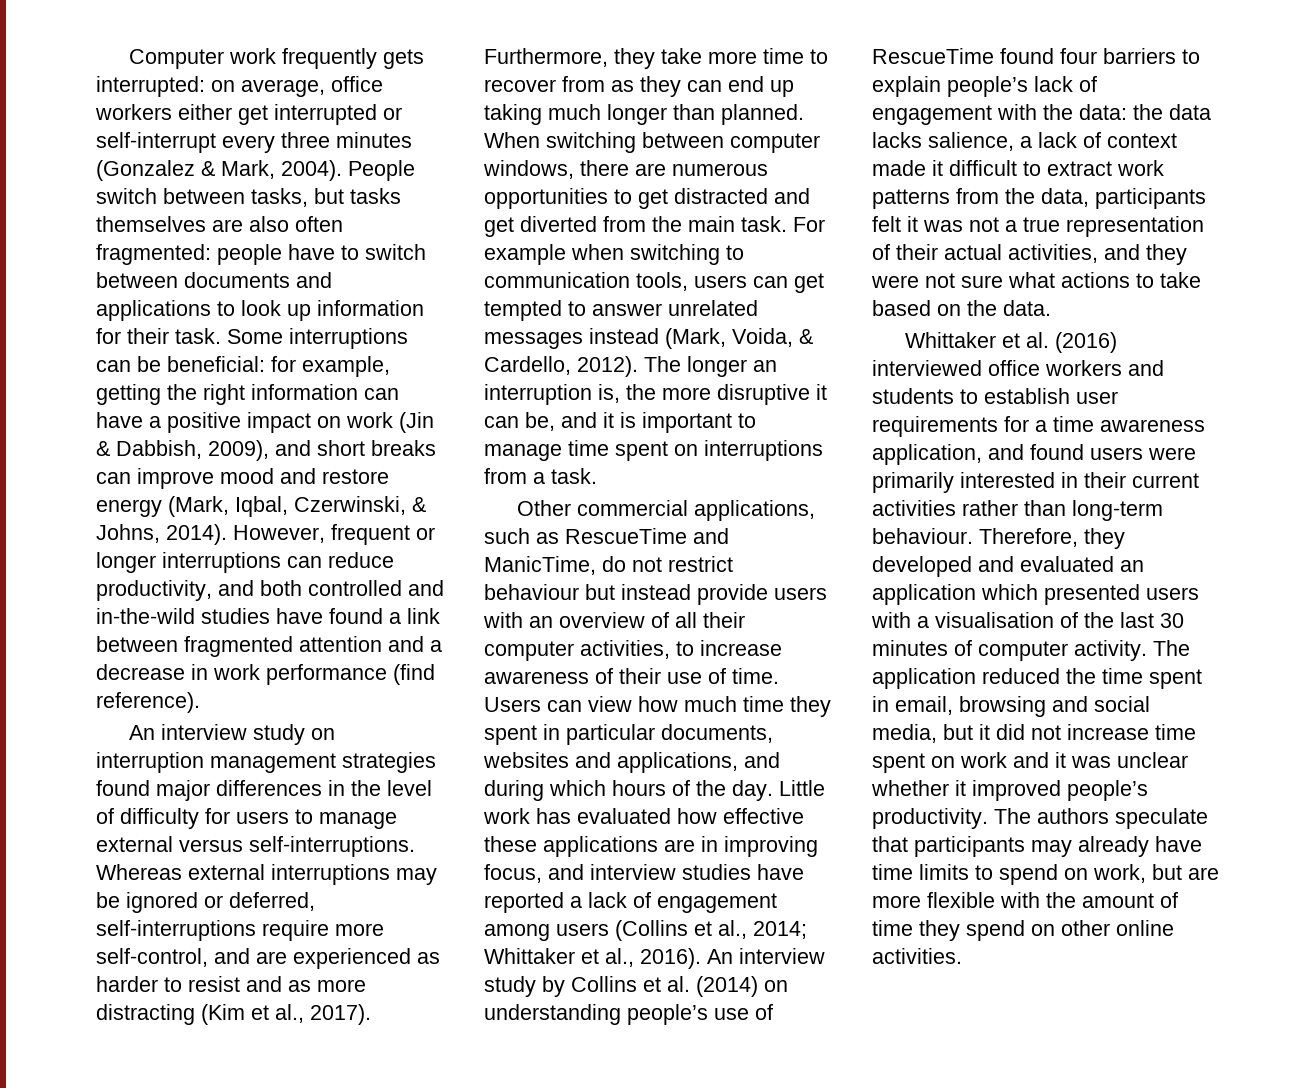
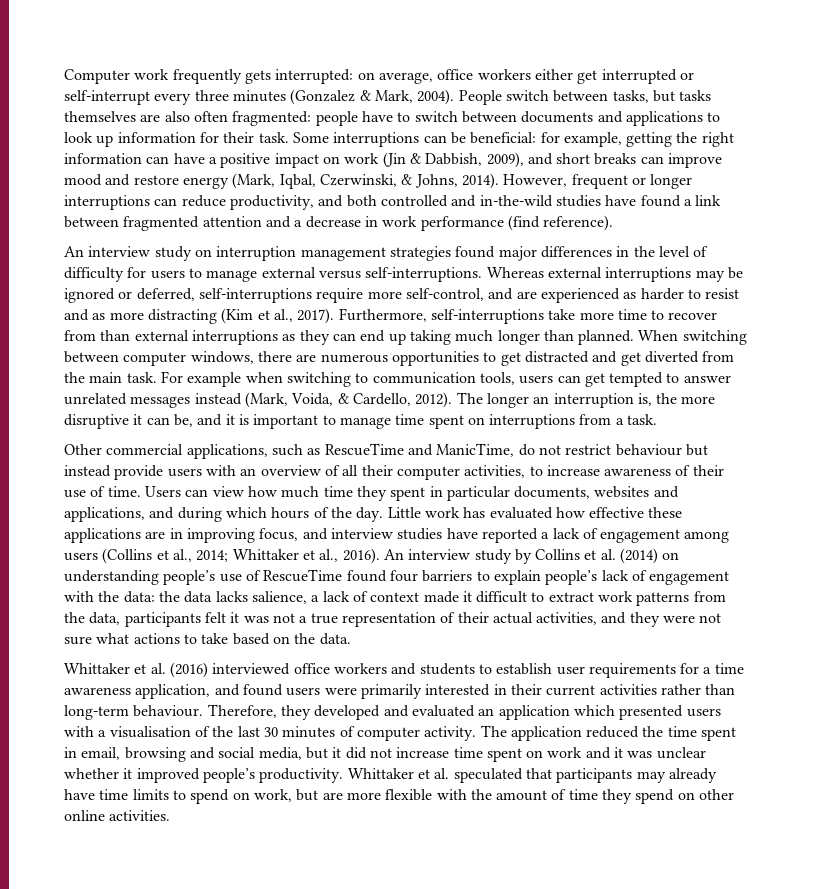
[614,48,655,69] they -> [430,309,544,324] self-interruptions
(605, 84) none -> [100,330,278,345] than external interruptions
[994,808,1208,829] The authors speculate -> [347,768,523,783] Whittaker et al. speculated

